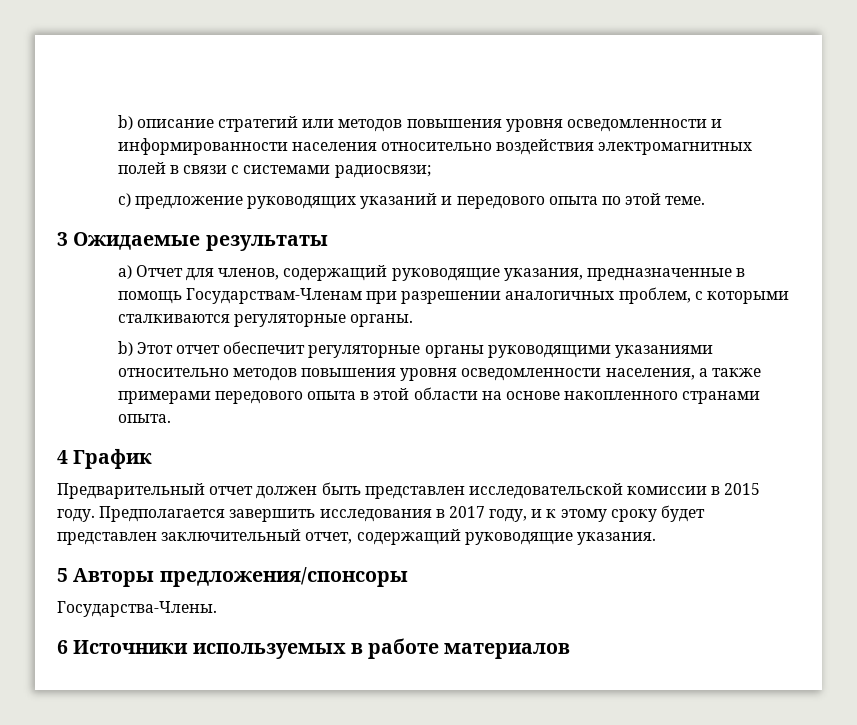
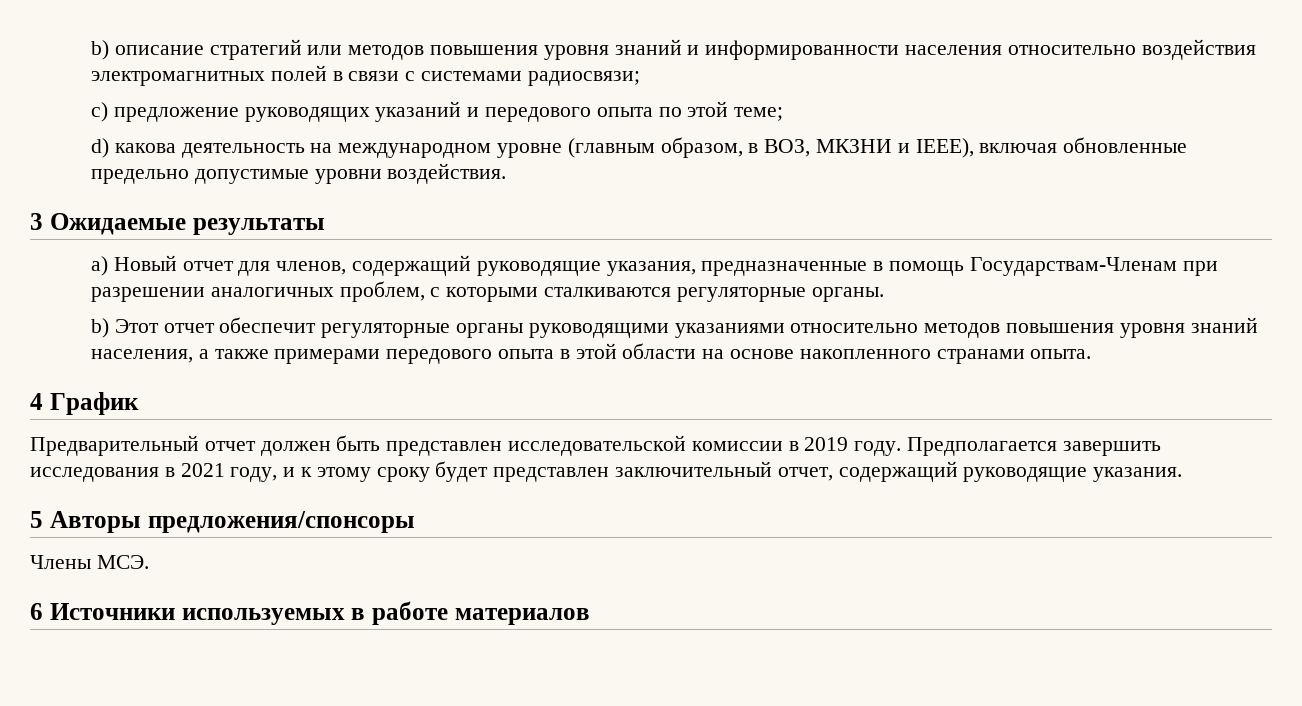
[567,119,708,132] осведомленности -> [614,39,682,55] знаний
[665,196,706,205] теме. -> [734,107,784,121] [90,137,1188,158] [90,163,507,184] теме; // d) какова деятельность на международном уровне (главным образом, в ВОЗ, МКЗНИ и IEEE), включая обновленные предельно допустимые уровни воздействия.
[135,265,183,277] Отчет -> [113,255,234,271] Новый отчет
[461,368,602,381] осведомленности -> [1190,317,1258,333] знаний
[724,483,761,495] 2015 -> [804,437,849,451] 2019
[448,506,485,518] 2017 -> [180,463,225,477] 2021
[57,601,217,617] Государства-Члены. -> [30,555,149,569] Члены МСЭ.

